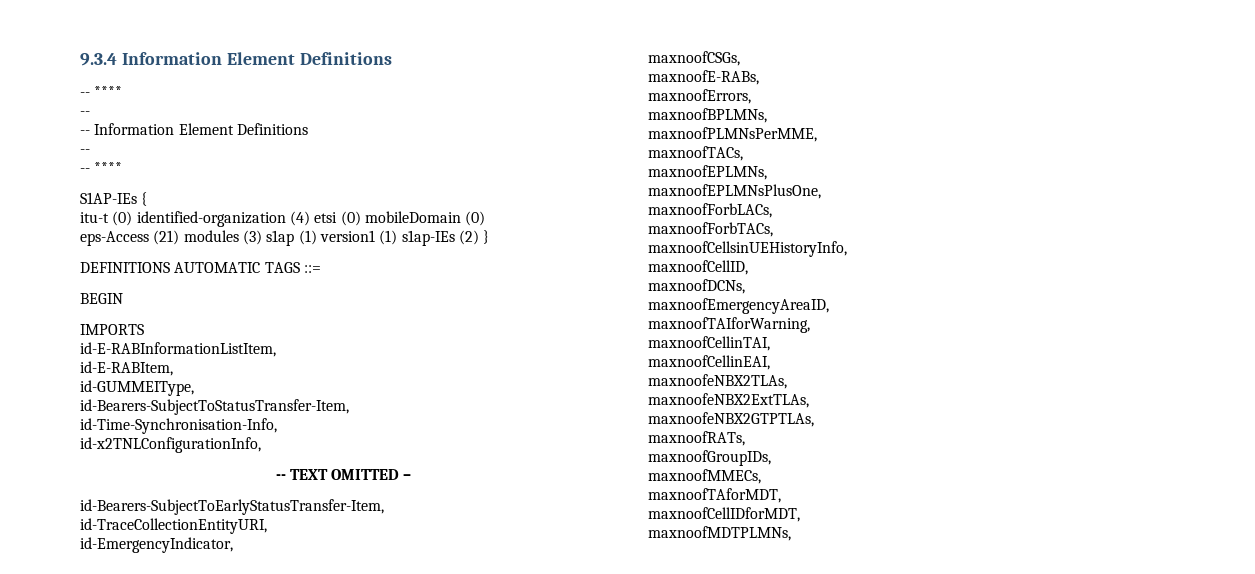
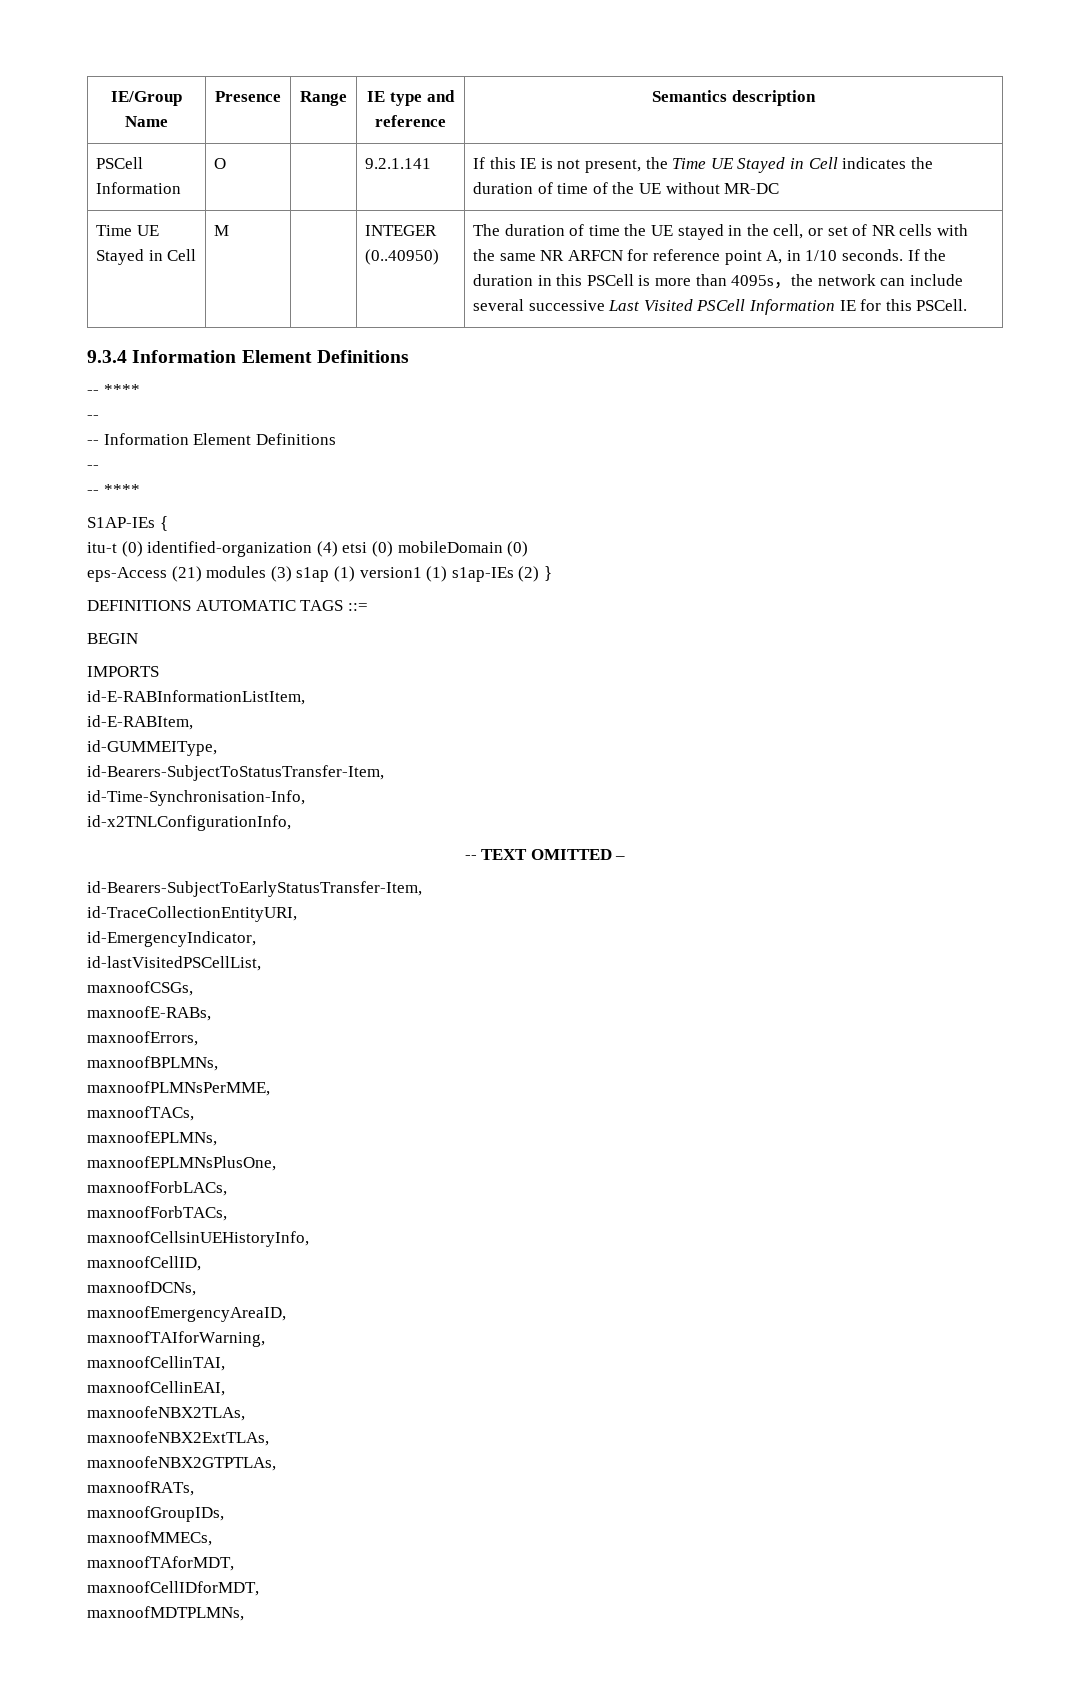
(80, 59) none -> [111,91,182,106] [125,116,168,127] [215,91,281,102] [300,91,347,106] [367,90,455,106] [375,115,446,127] [652,90,816,106] [96,157,144,169] [96,182,182,194] [214,158,227,169] [365,158,432,169] [473,157,933,173] [473,182,780,194] [96,225,159,236] [96,249,197,265] [214,225,230,236] [365,225,438,236] [365,249,440,265] [473,224,968,240] [473,249,947,265] [473,274,964,289] [473,299,968,315] IE/Group Name | Presence | Range | IE type and reference | Semantics description // PSCell Information | O | | 9.2.1.141 | If this IE is not present, the Time UE Stayed in Cell indicates the duration of time of the UE without MR-DC // Time UE Stayed in Cell | M | | INTEGER (0..40950) | The duration of time the UE stayed in the cell, or set of NR cells with the same NR ARFCN for reference point A, in 1/10 seconds. If the duration in this PSCell is more than 4095s，the network can include several successive Last Visited PSCell Information IE for this PSCell. //
(233, 545) none -> [87,956,261,971] // id-lastVisitedPSCellList,

